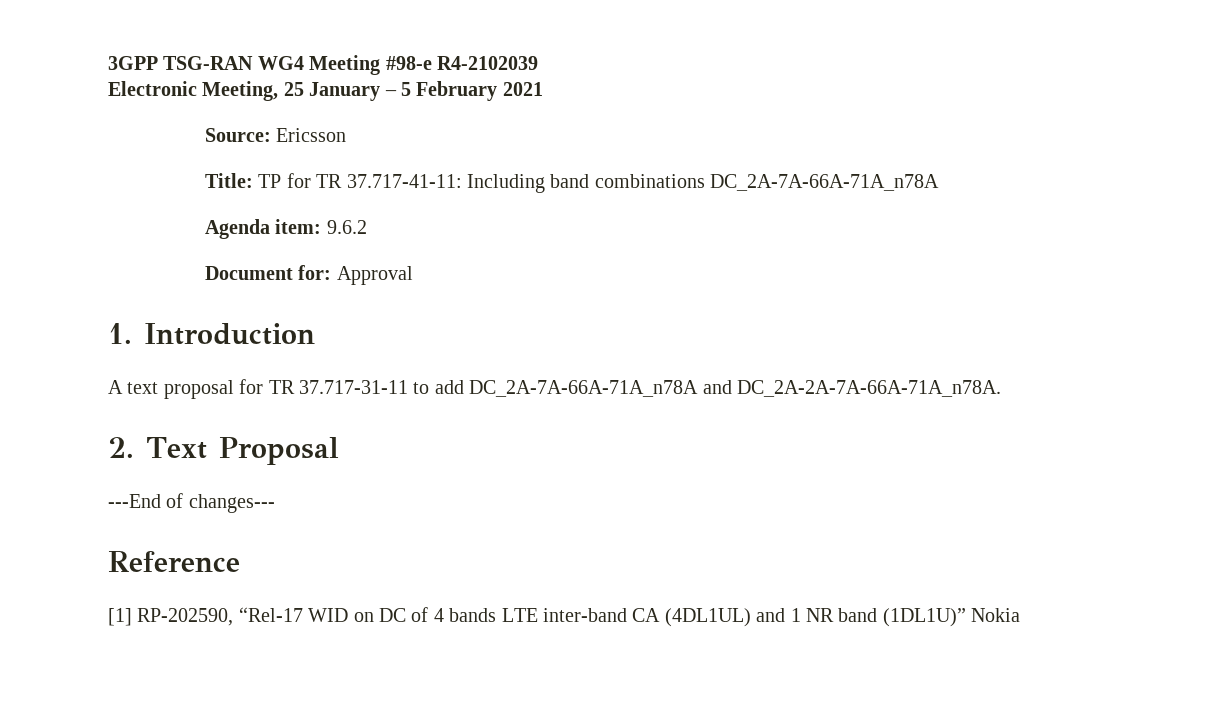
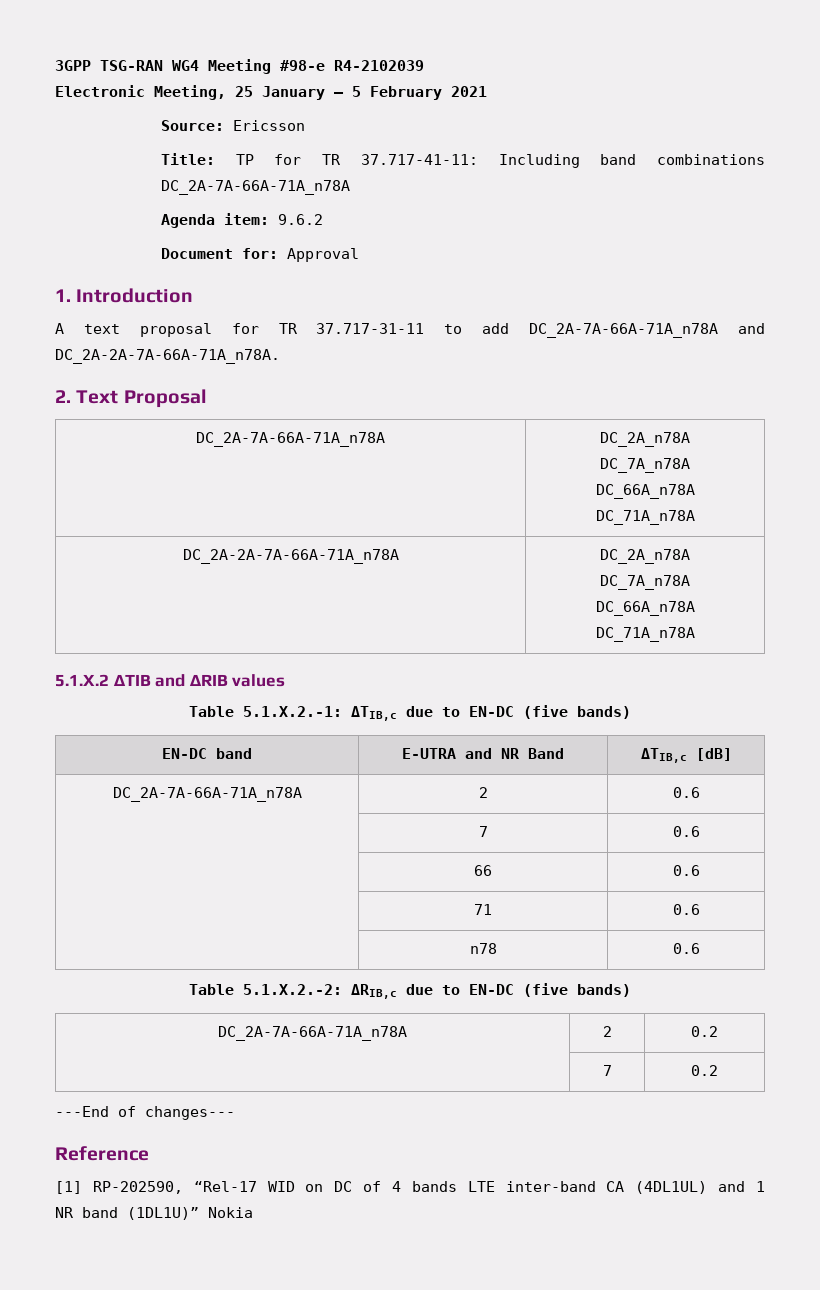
(339, 451) none -> [196,432,385,447] [600,432,690,447] [600,458,690,473] [595,484,695,499] [595,510,695,525] [182,549,399,564] [600,549,690,564] [600,575,690,590] [595,601,695,616] [595,627,695,642] [55,674,286,687] [189,705,631,721] [162,748,252,759] [402,748,564,759] [640,748,732,763] [112,787,302,802] [478,787,488,798] [672,787,700,798] [478,826,488,837] [672,826,700,837] [474,865,492,876] [672,865,700,876] [474,904,492,915] [672,904,700,915] [469,943,497,954] [672,943,700,954] [189,983,631,999] [218,1026,407,1041] [602,1026,612,1037] [691,1026,718,1037] [602,1065,612,1076] [691,1065,718,1076] // DC_2A-7A-66A-71A_n78A | DC_2A_n78A // DC_7A_n78A // DC_66A_n78A // DC_71A_n78A // DC_2A-2A-7A-66A-71A_n78A | DC_2A_n78A // DC_7A_n78A // DC_66A_n78A // DC_71A_n78A // 5.1.X.2 ∆TIB and ∆RIB values // Table 5.1.X.2.-1: ΔTIB,c due to EN-DC (five bands) // EN-DC band | E-UTRA and NR Band | ΔTIB,c [dB] // DC_2A-7A-66A-71A_n78A | 2 | 0.6 // | 7 | 0.6 // | 66 | 0.6 // | 71 | 0.6 // | n78 | 0.6 // Table 5.1.X.2.-2: ΔRIB,c due to EN-DC (five bands) // DC_2A-7A-66A-71A_n78A | 2 | 0.2 // | 7 | 0.2

